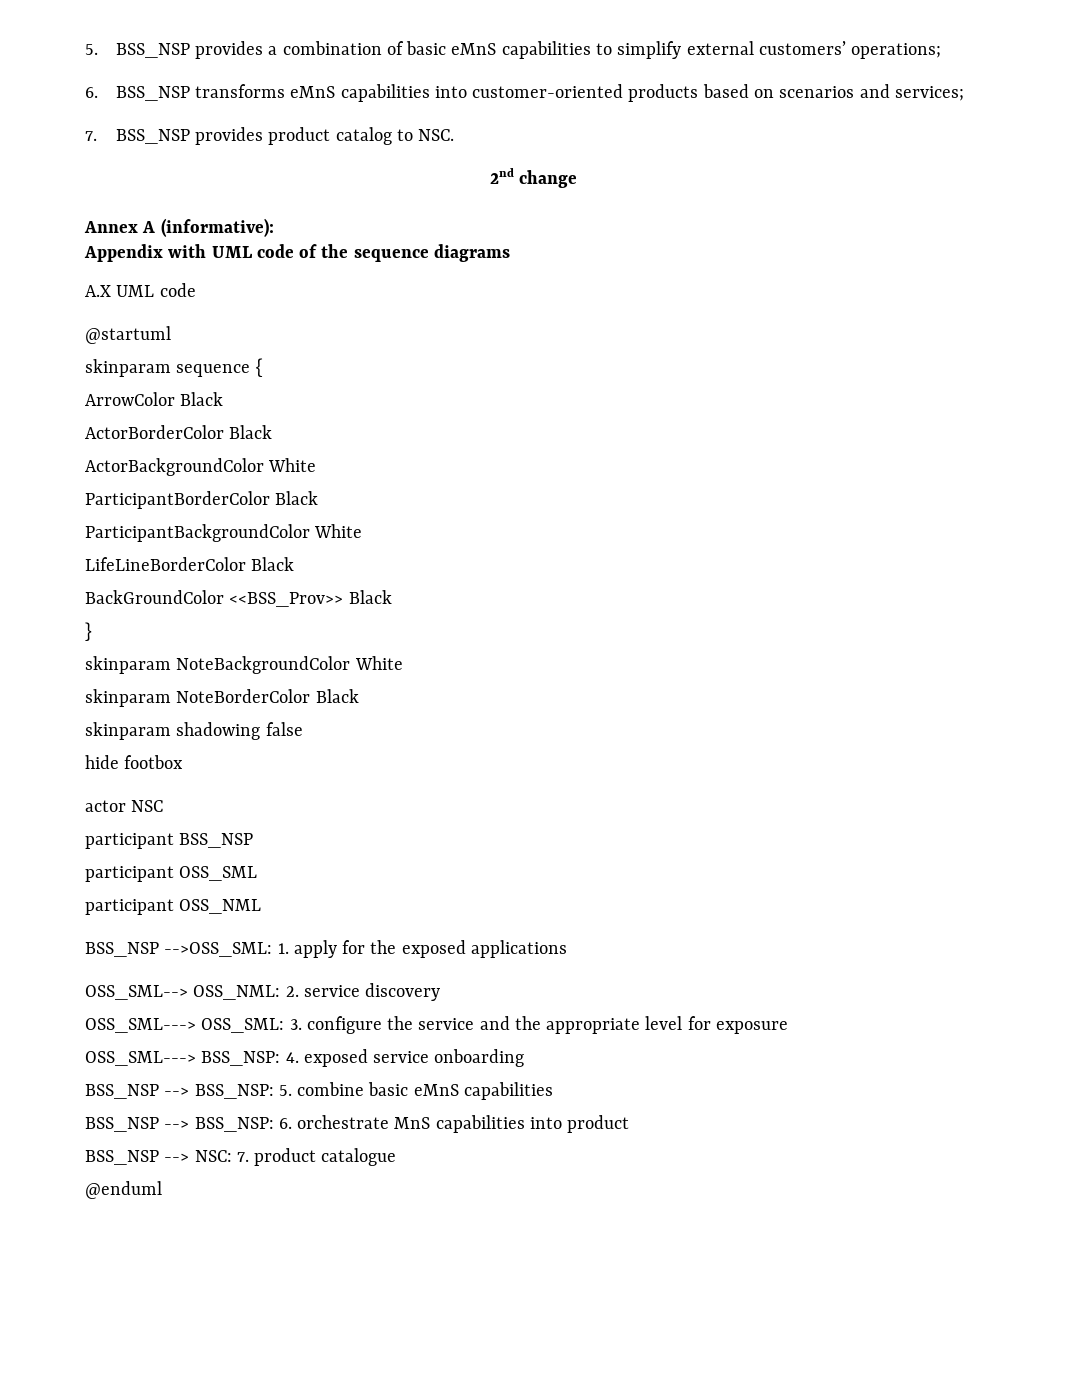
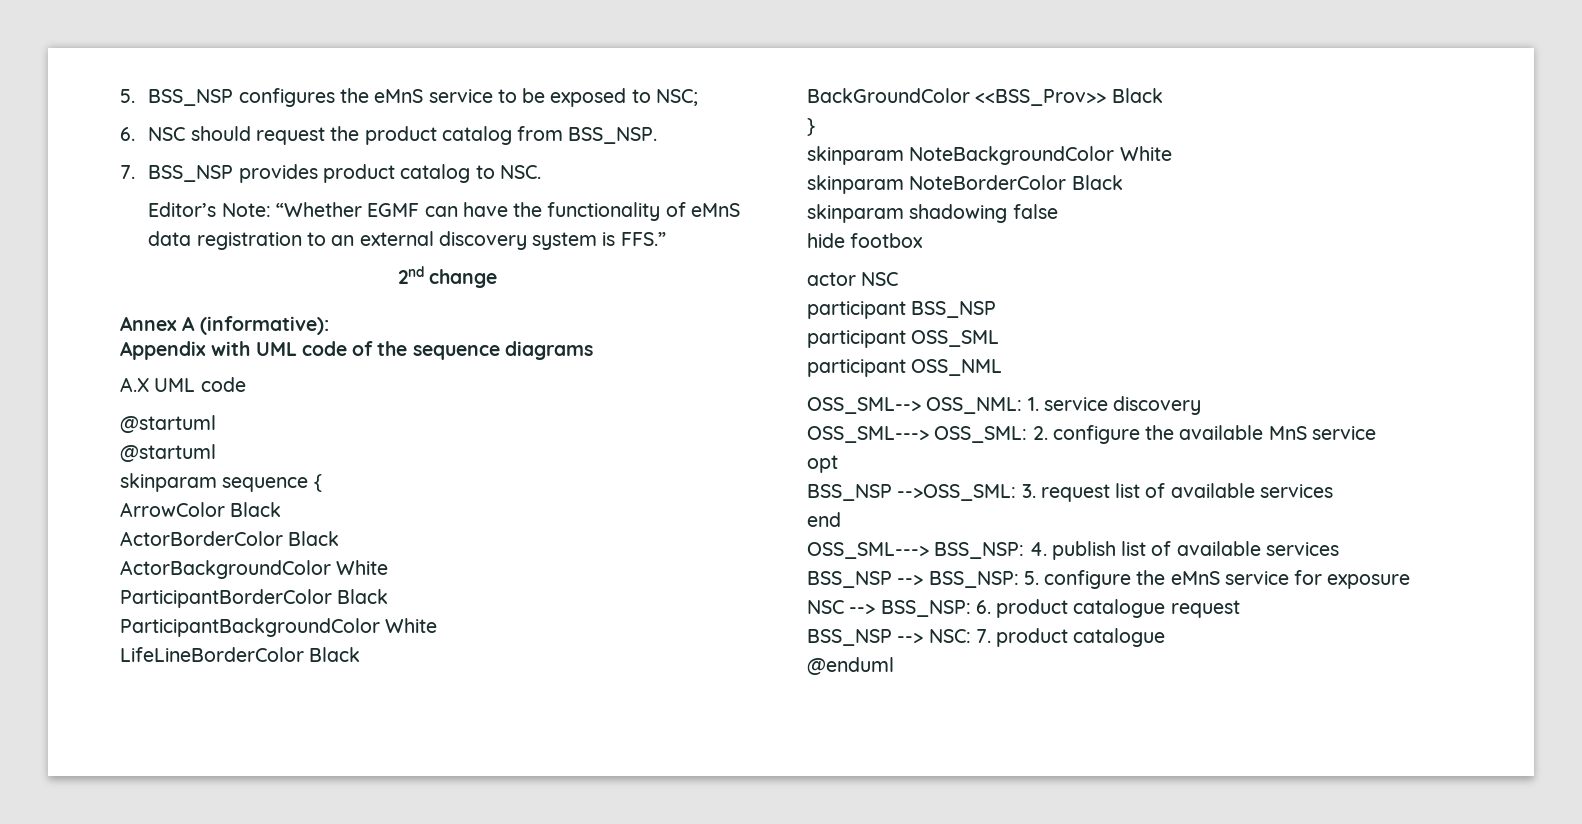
[195,41,942,59] [85,84,964,102] provides a combination of basic eMnS capabilities to simplify external customers’ operations; // 6. BSS_NSP transforms eMnS capabilities into customer-oriented products based on scenarios and services; -> [238,88,698,107] [120,126,658,145] configures the eMnS service to be exposed to NSC; // 6. NSC should request the product catalog from BSS_NSP.
(455, 135) none -> [148,202,740,221] [148,231,666,250] // Editor’s Note: “Whether EGMF can have the functionality of eMnS data registration to an external discovery system is FFS.”
(171, 335) none -> [120,444,216,462] // @startuml
[85,940,567,958] // BSS_NSP -->OSS_SML: 1. apply for the exposed applications -> (1003, 367) none
[285,986,299,997] 2. -> [1027,397,1039,411] 1.
[289,1016,788,1034] [85,1049,525,1067] [85,1082,553,1100] [85,1115,630,1133] 3. configure the service and the appropriate level for exposure // OSS_SML---> BSS_NSP: 4. exposed service onboarding // BSS_NSP --> BSS_NSP: 5. combine basic eMnS capabilities // BSS_NSP --> BSS_NSP: 6. orchestrate MnS capabilities into product -> [1032,425,1376,444] [807,455,838,473] [807,483,1333,502] [807,512,841,527] [807,541,1339,560] [807,570,1411,589] [807,599,1240,618] 2. configure the available MnS service // opt // BSS_NSP -->OSS_SML: 3. request list of available services // end // OSS_SML---> BSS_NSP: 4. publish list of available services // BSS_NSP --> BSS_NSP: 5. configure the eMnS service for exposure // NSC --> BSS_NSP: 6. product catalogue request

